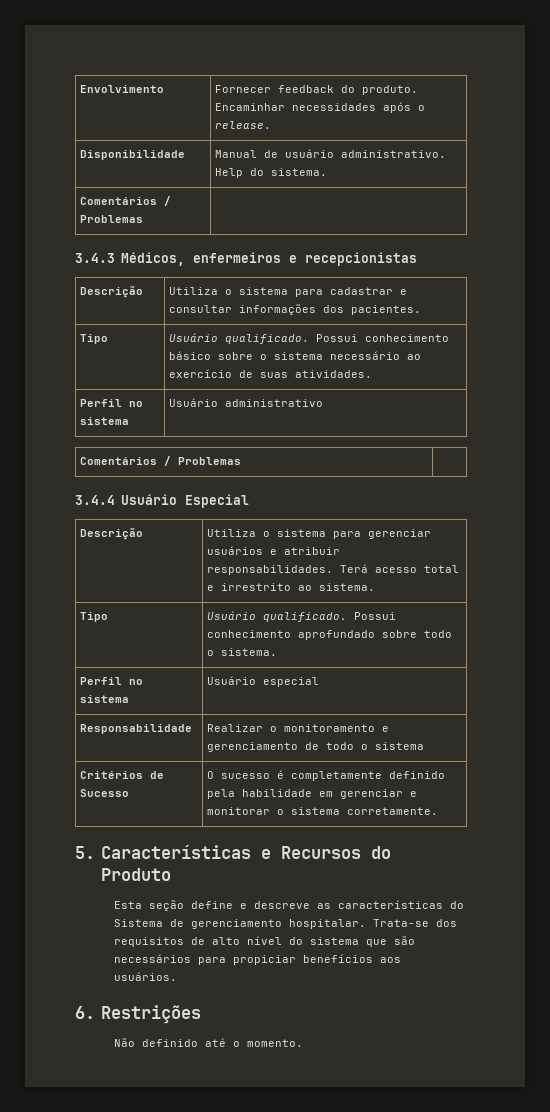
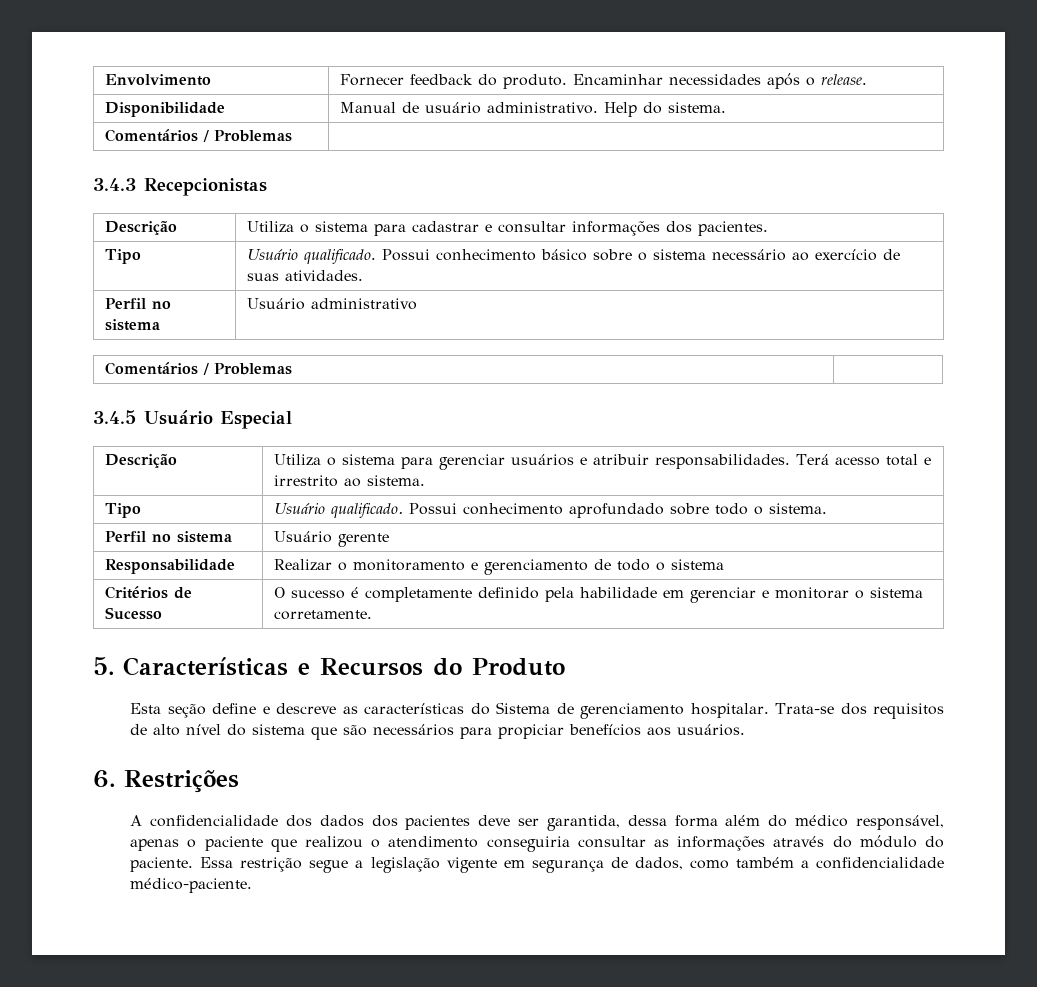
[120,252,417,266] Médicos, enfermeiros e recepcionistas -> [144,178,267,196] Recepcionistas
[75,495,115,505] 3.4.4 -> [93,410,136,424] 3.4.5
[262,677,319,687] especial -> [337,533,389,547] gerente
[114,1038,304,1047] Não definido até o momento. -> [130,815,945,831] [130,835,945,852] [130,857,944,873] [130,878,253,893] A confidencialidade dos dados dos pacientes deve ser garantida, dessa forma além do médico responsável, apenas o paciente que realizou o atendimento conseguiria consultar as informações através do módulo do paciente. Essa restrição segue a legislação vigente em segurança de dados, como também a confidencialidade médico-paciente.

